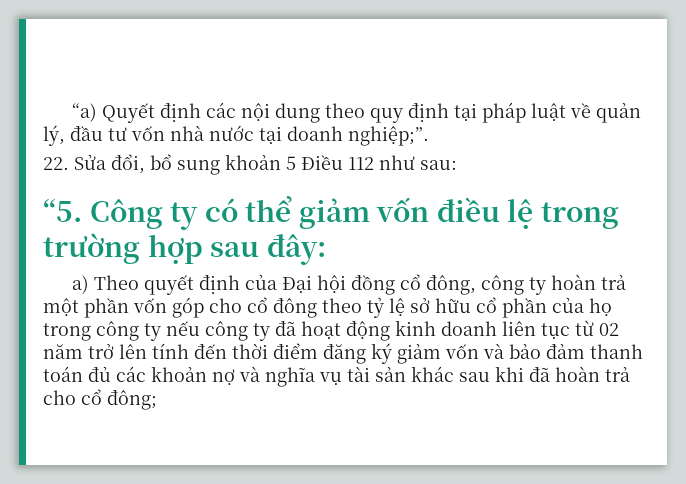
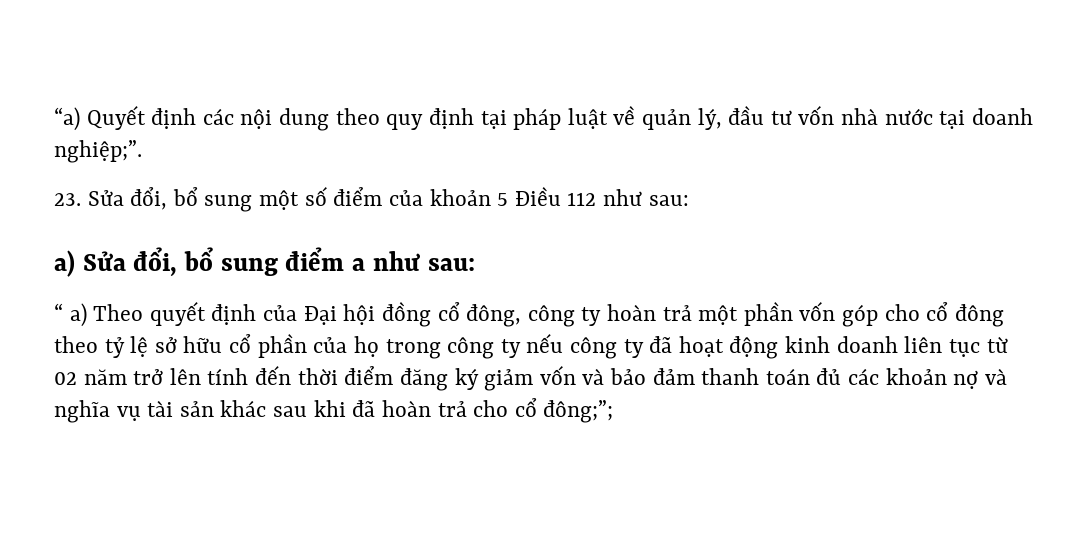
[43,154,220,175] 22. Sửa đổi, bổ sung -> [54,187,423,212] 23. Sửa đổi, bổ sung một số điểm của
[43,195,620,230] [43,233,326,265] “5. Công ty có thể giảm vốn điều lệ trong trường hợp sau đây: // -> [54,247,475,277] [54,303,63,321] a) Sửa đổi, bổ sung điểm a như sau: // “
[107,389,157,410] đông; -> [543,400,614,423] đông;”;

